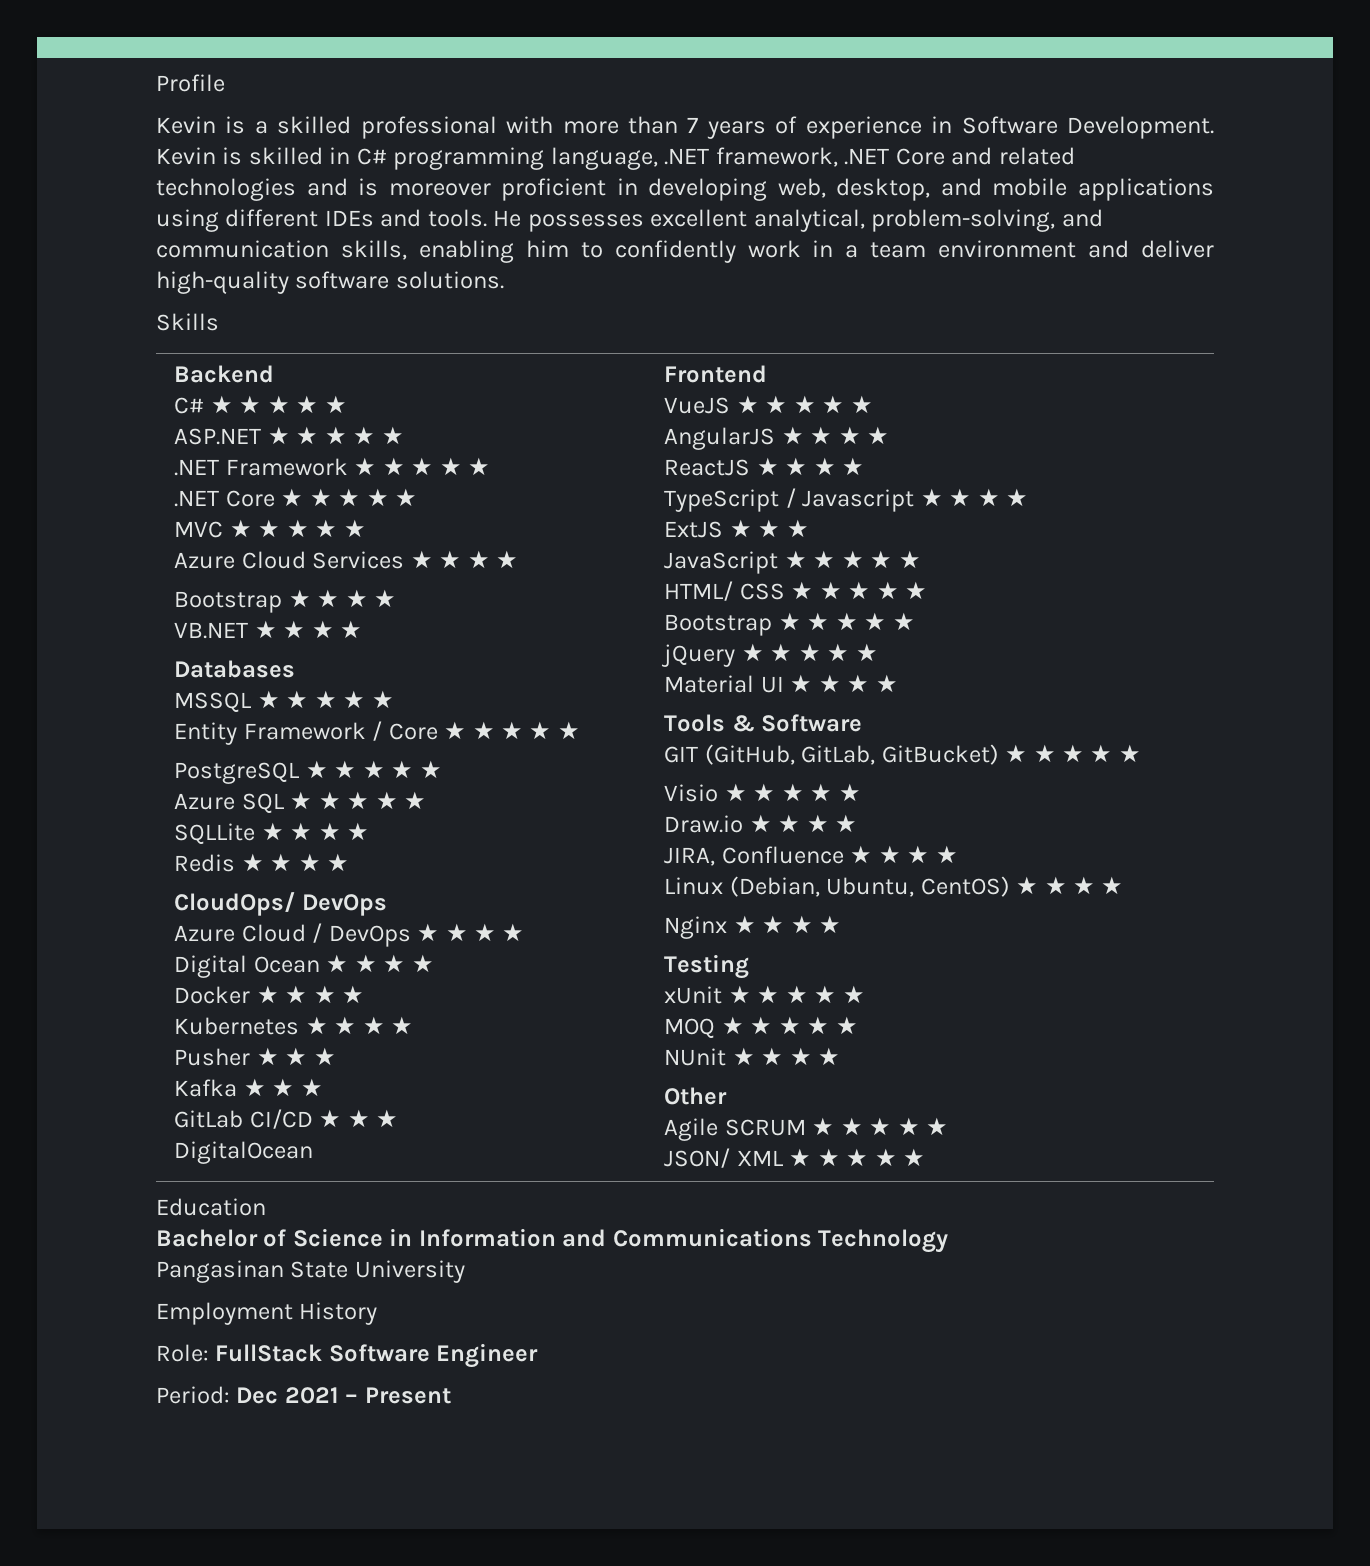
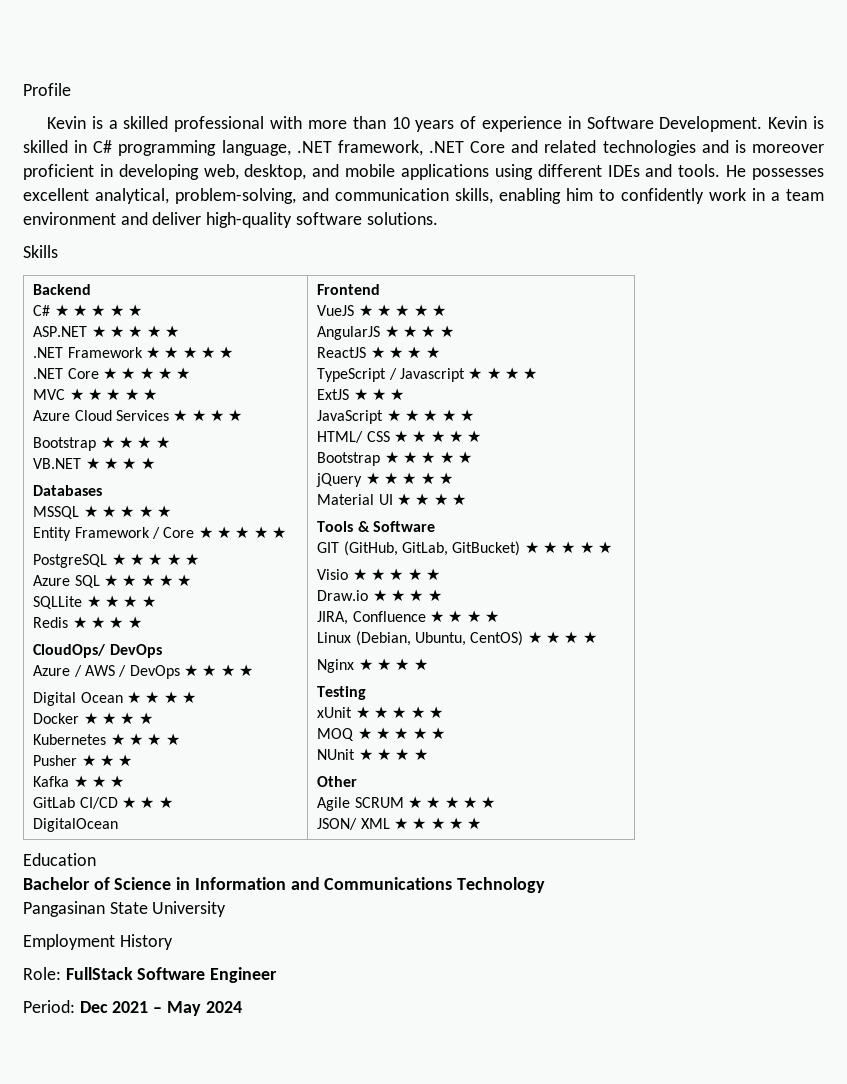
[687,117,699,133] 7 -> [391,117,410,129] 10
[241,924,306,942] Cloud -> [73,665,116,677] / AWS
[364,1387,451,1404] Present -> [166,1001,242,1016] May 2024

